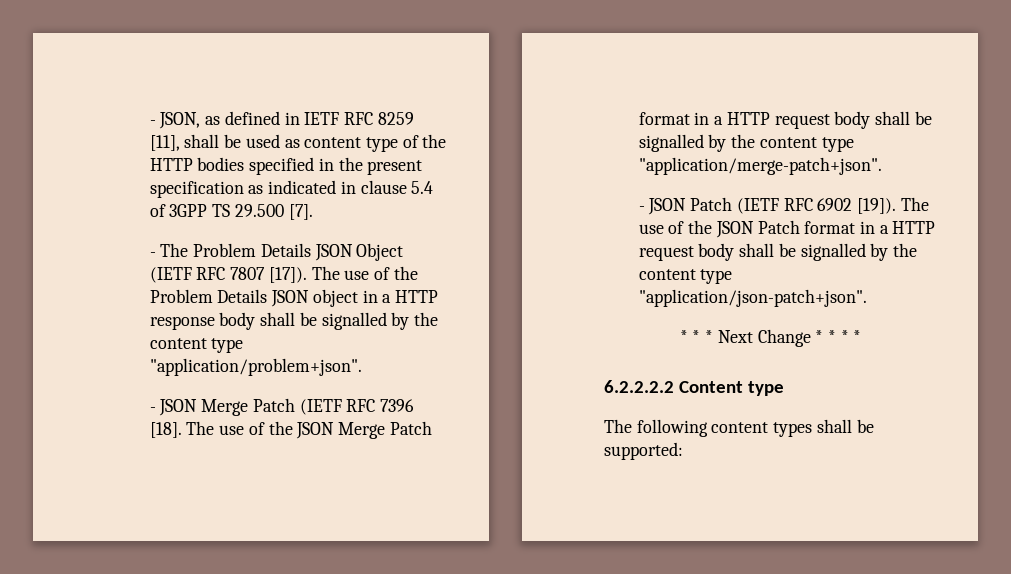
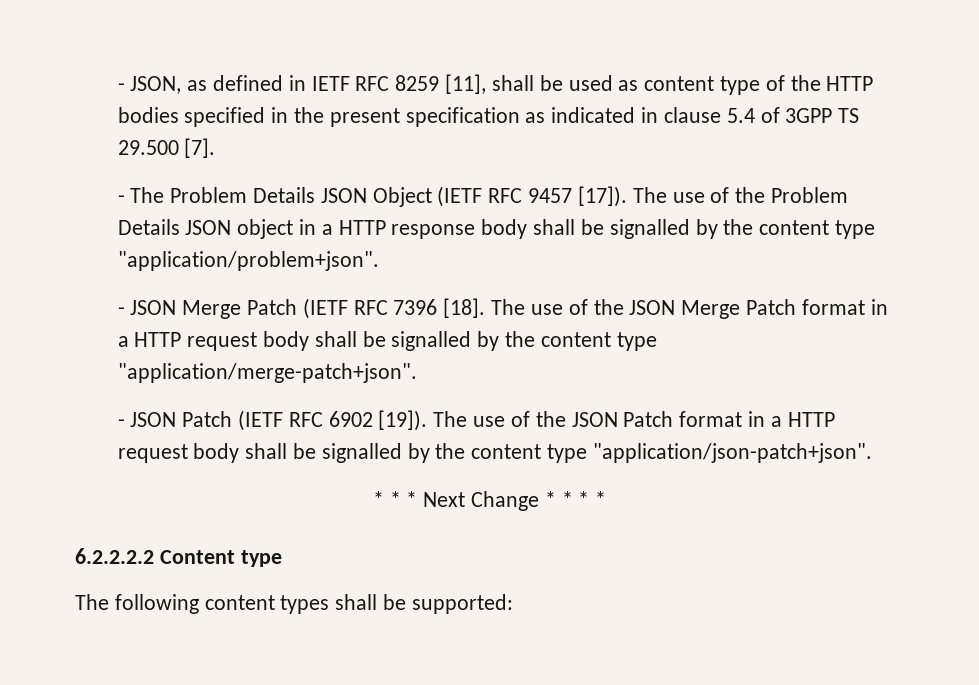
[230,267,266,280] 7807 -> [528,188,573,203] 9457

